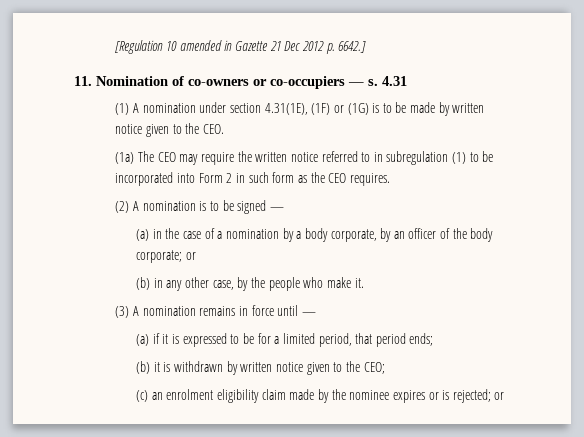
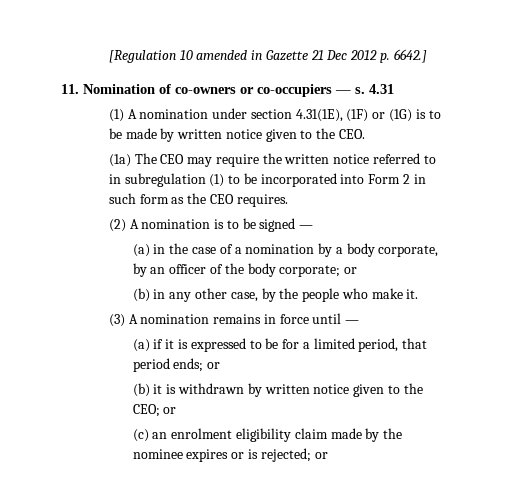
(434, 339) none -> [207,362,221,369] or
(385, 368) none -> [163,407,177,414] or

